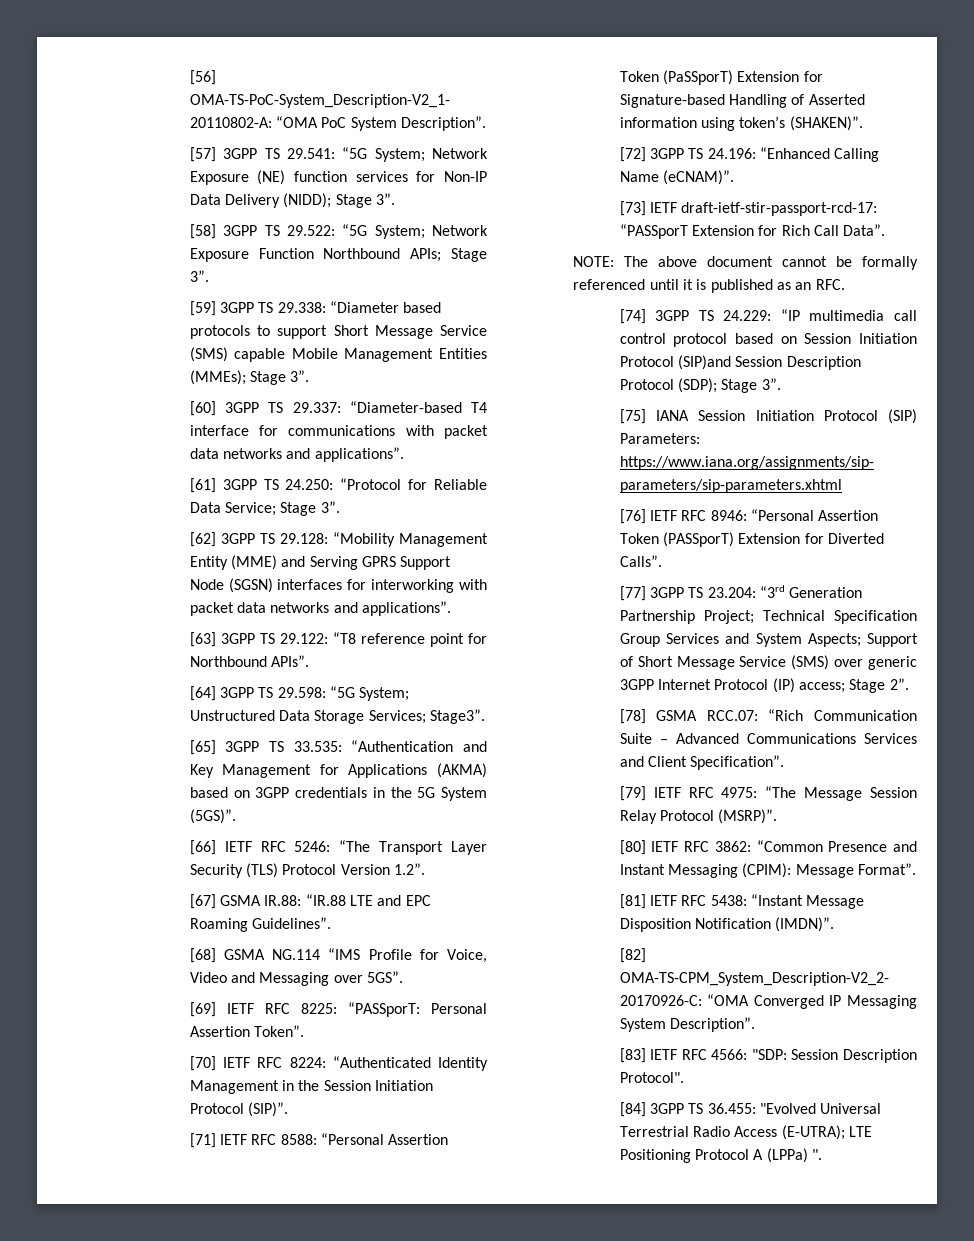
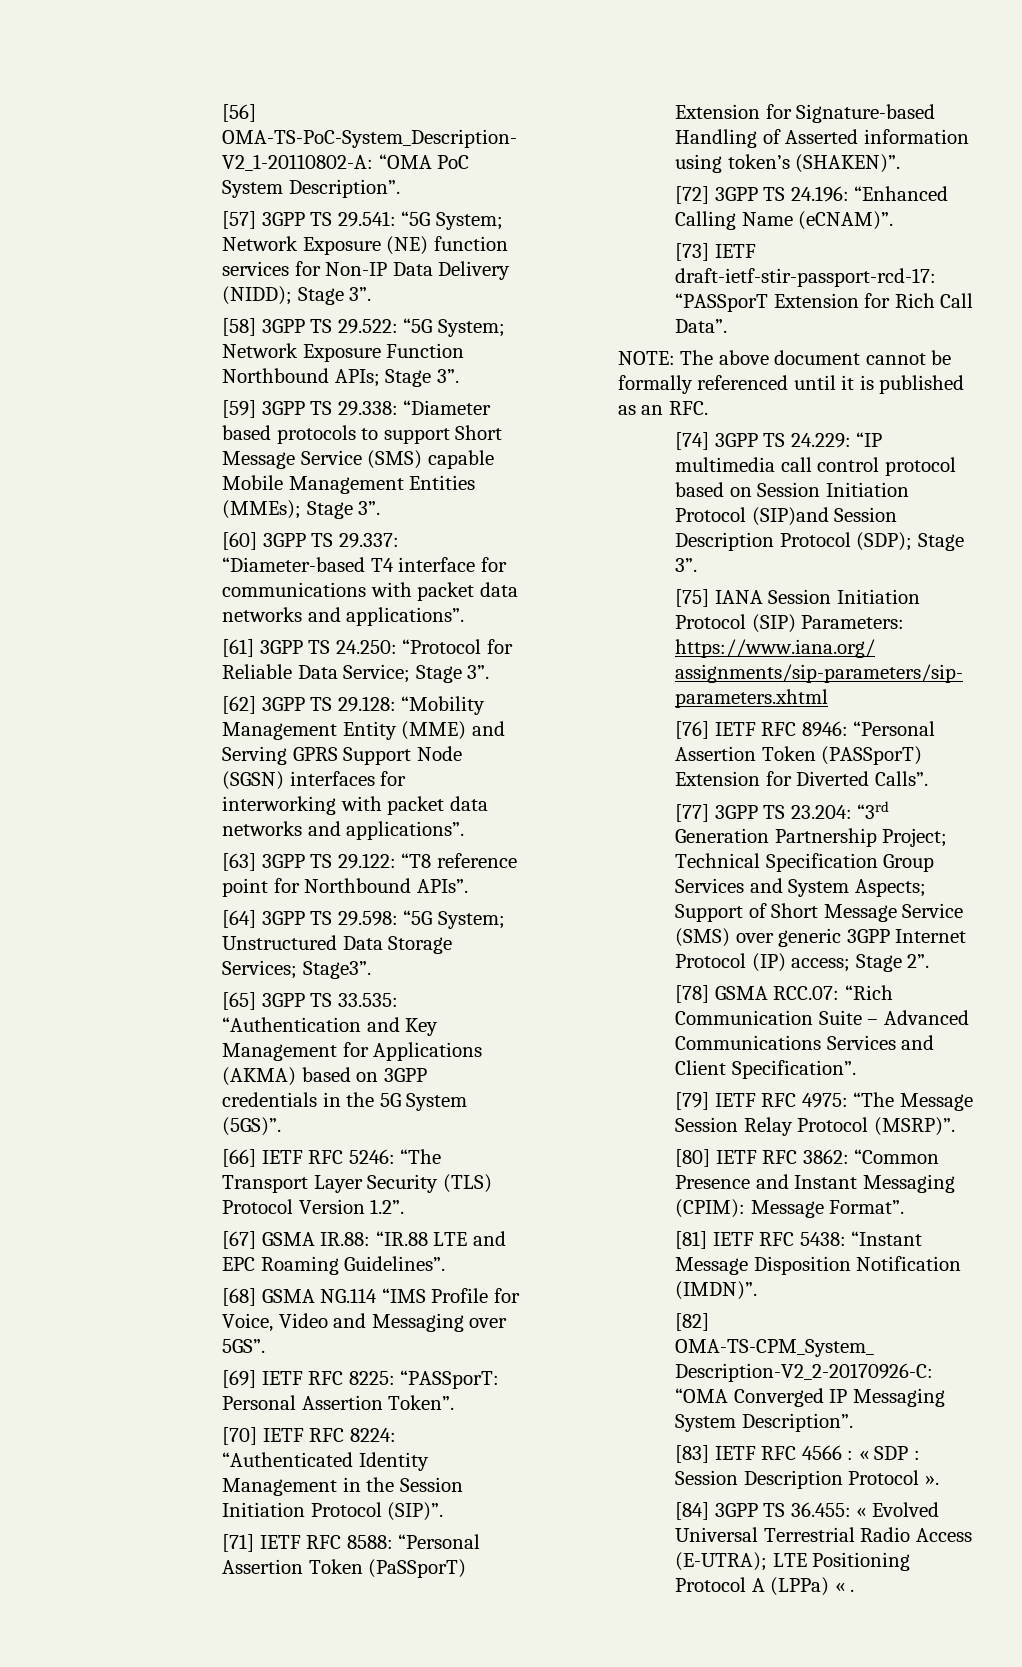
[711,1049,917,1063] [619,1072,684,1083] 4566: "SDP: Session Description Protocol". -> [801,1445,921,1460] [675,1470,939,1489] 4566 : « SDP : Session Description Protocol ».
[760,1103,817,1114] "Evolved -> [856,1502,939,1517] « Evolved
[812,1149,823,1160] ". -> [834,1582,855,1592] « .

